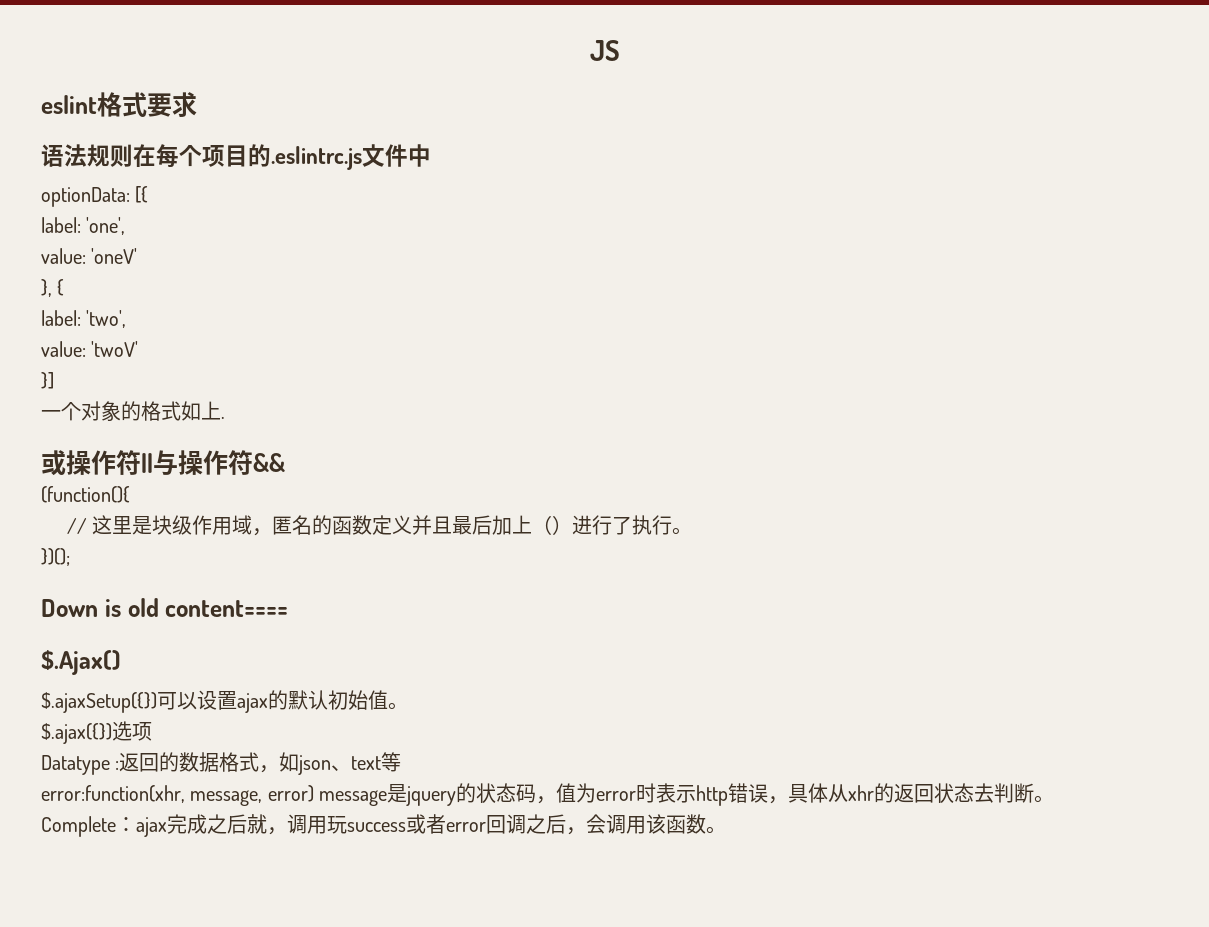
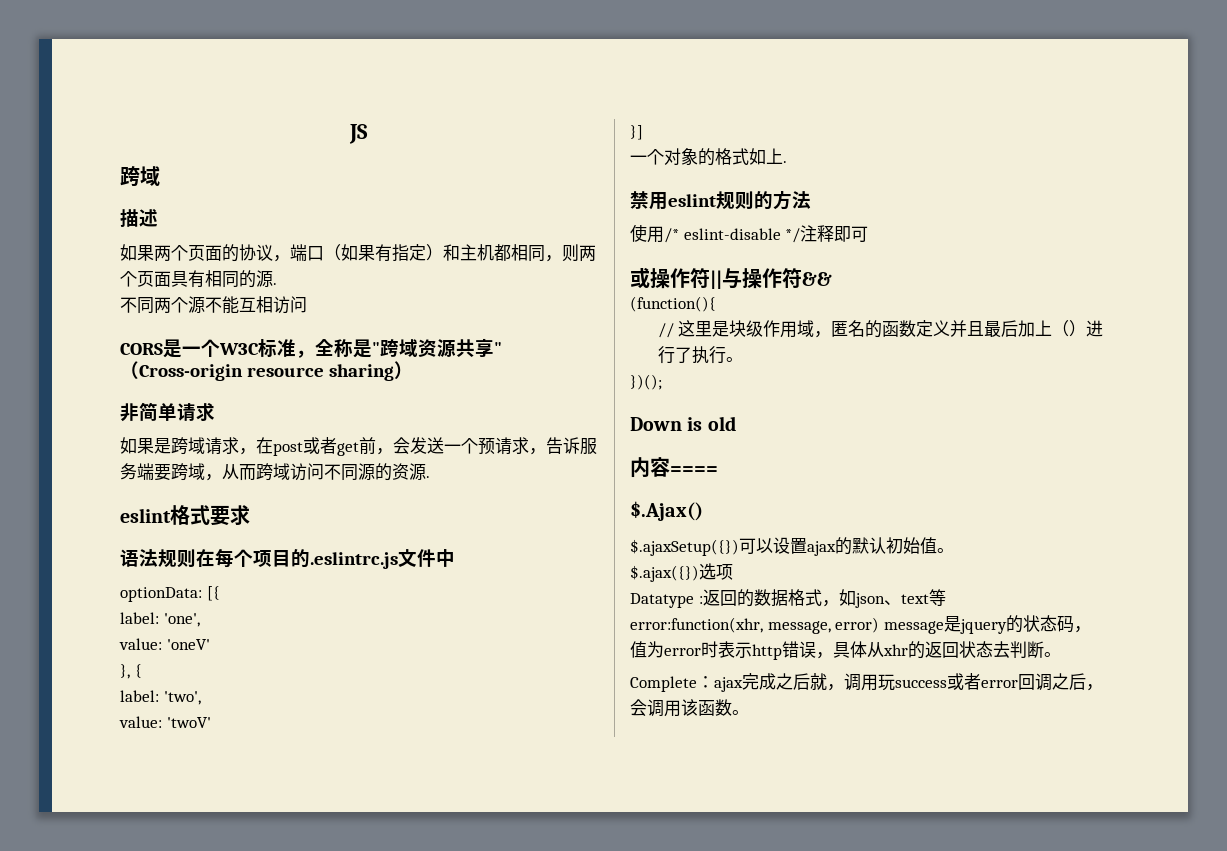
(620, 50) none -> [120,166,160,186] [120,209,158,227] [120,244,596,262] [120,270,277,288] [120,296,307,314] [120,338,502,358] [120,361,413,381] [120,402,215,422] [120,437,597,456] [120,463,430,481] // 跨域 // 描述 // 如果两个页面的协议，端口（如果有指定）和主机都相同，则两个页面具有相同的源. // 不同两个源不能互相访问 // CORS是一个W3C标准，全称是"跨域资源共享"（Cross-origin resource sharing） // 非简单请求 // 如果是跨域请求，在post或者get前，会发送一个预请求，告诉服务端要跨域，从而跨域访问不同源的资源.
(225, 417) none -> [630,190,811,210] [630,224,869,243] // 禁用eslint规则的方法 // 使用/* eslint-disable */注释即可
[165,600,289,617] content==== -> [630,457,718,478] // 内容====

